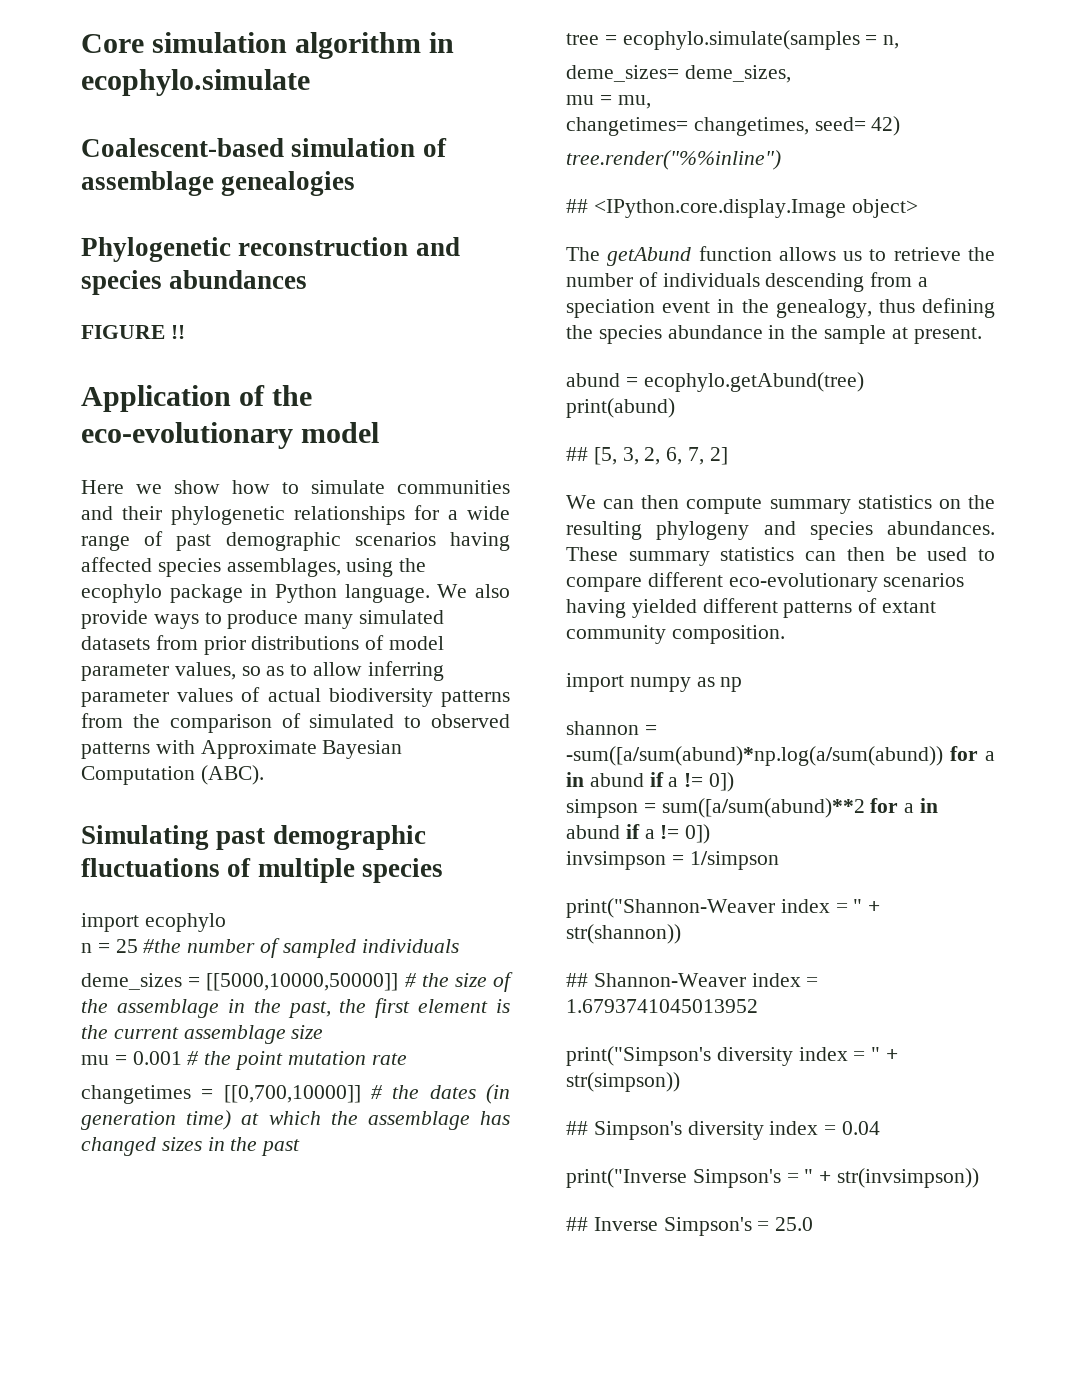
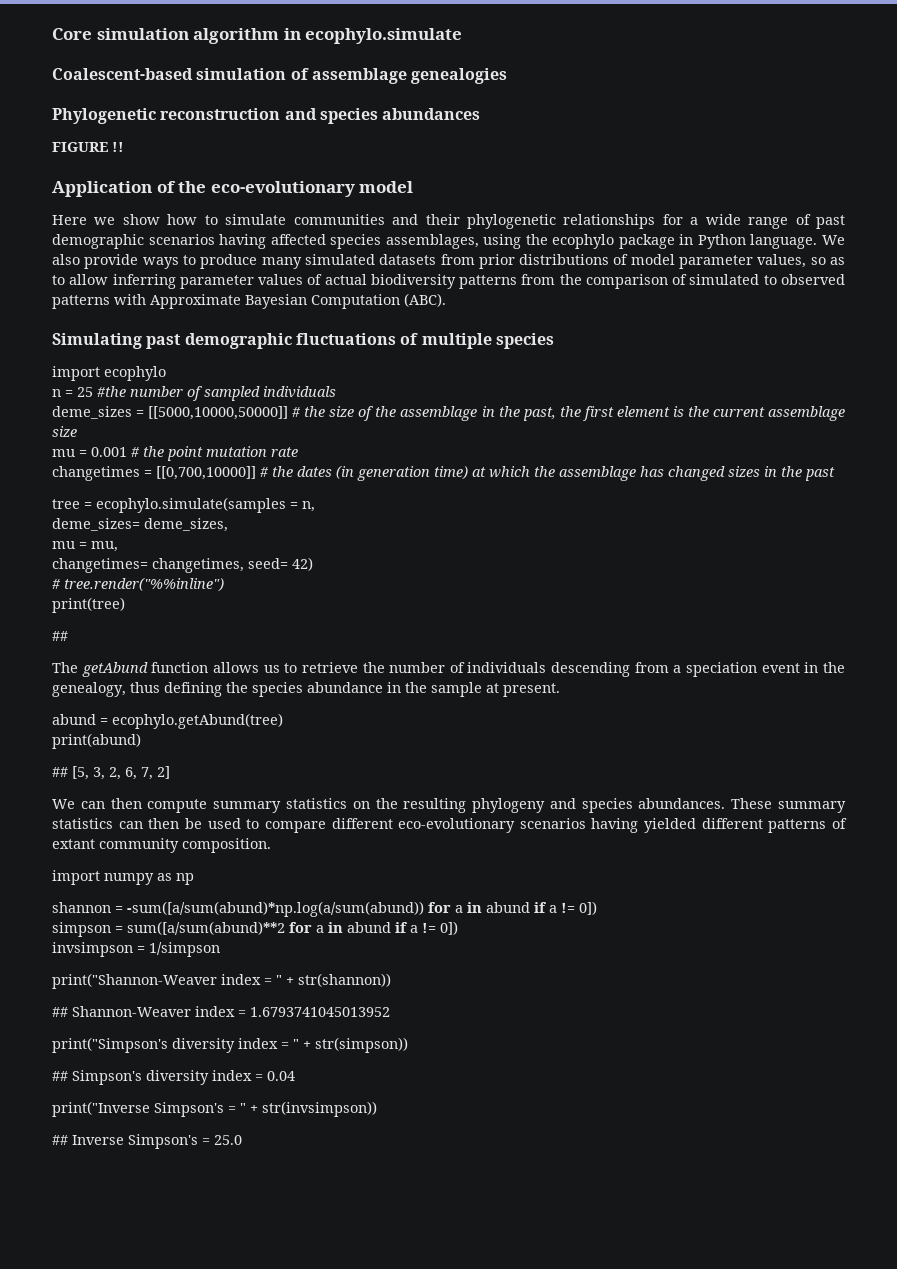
(901, 126) none -> [52,579,61,589] #
[566,199,918,218] // ## <IPython.core.display.Image object> -> [52,597,125,613] [52,631,68,641] // print(tree) // ##

